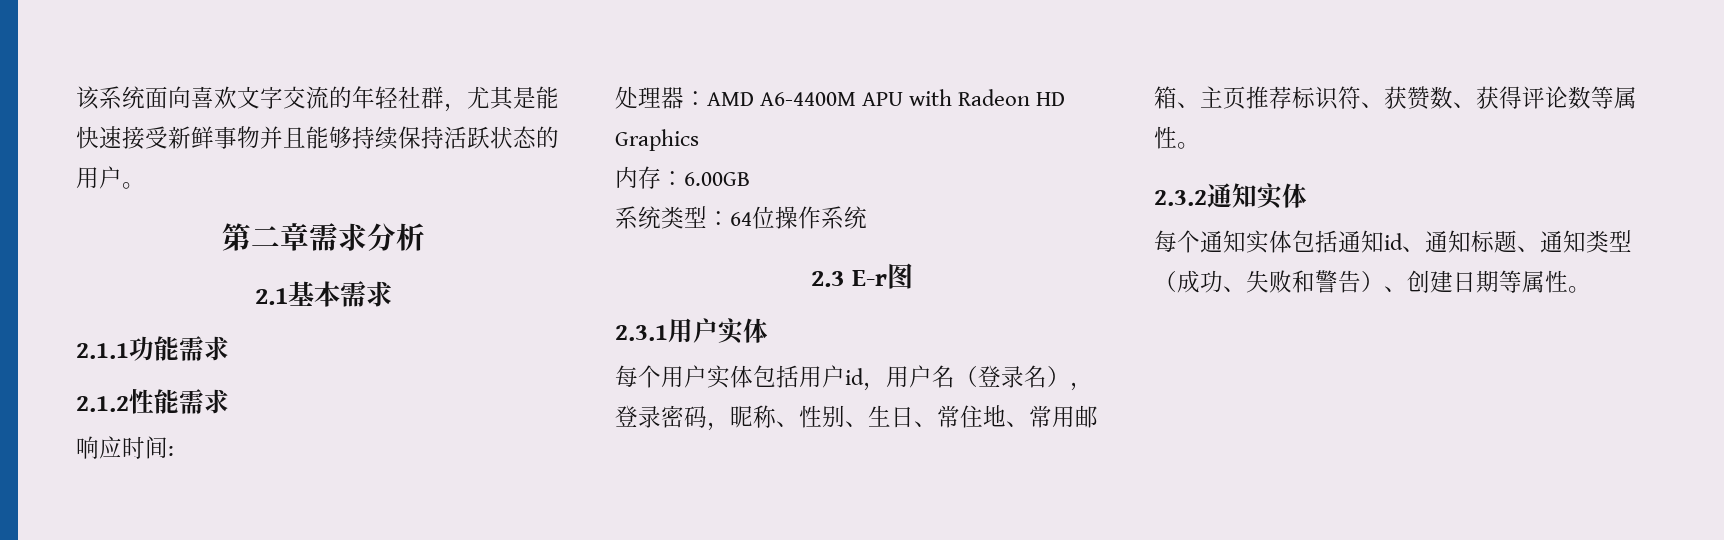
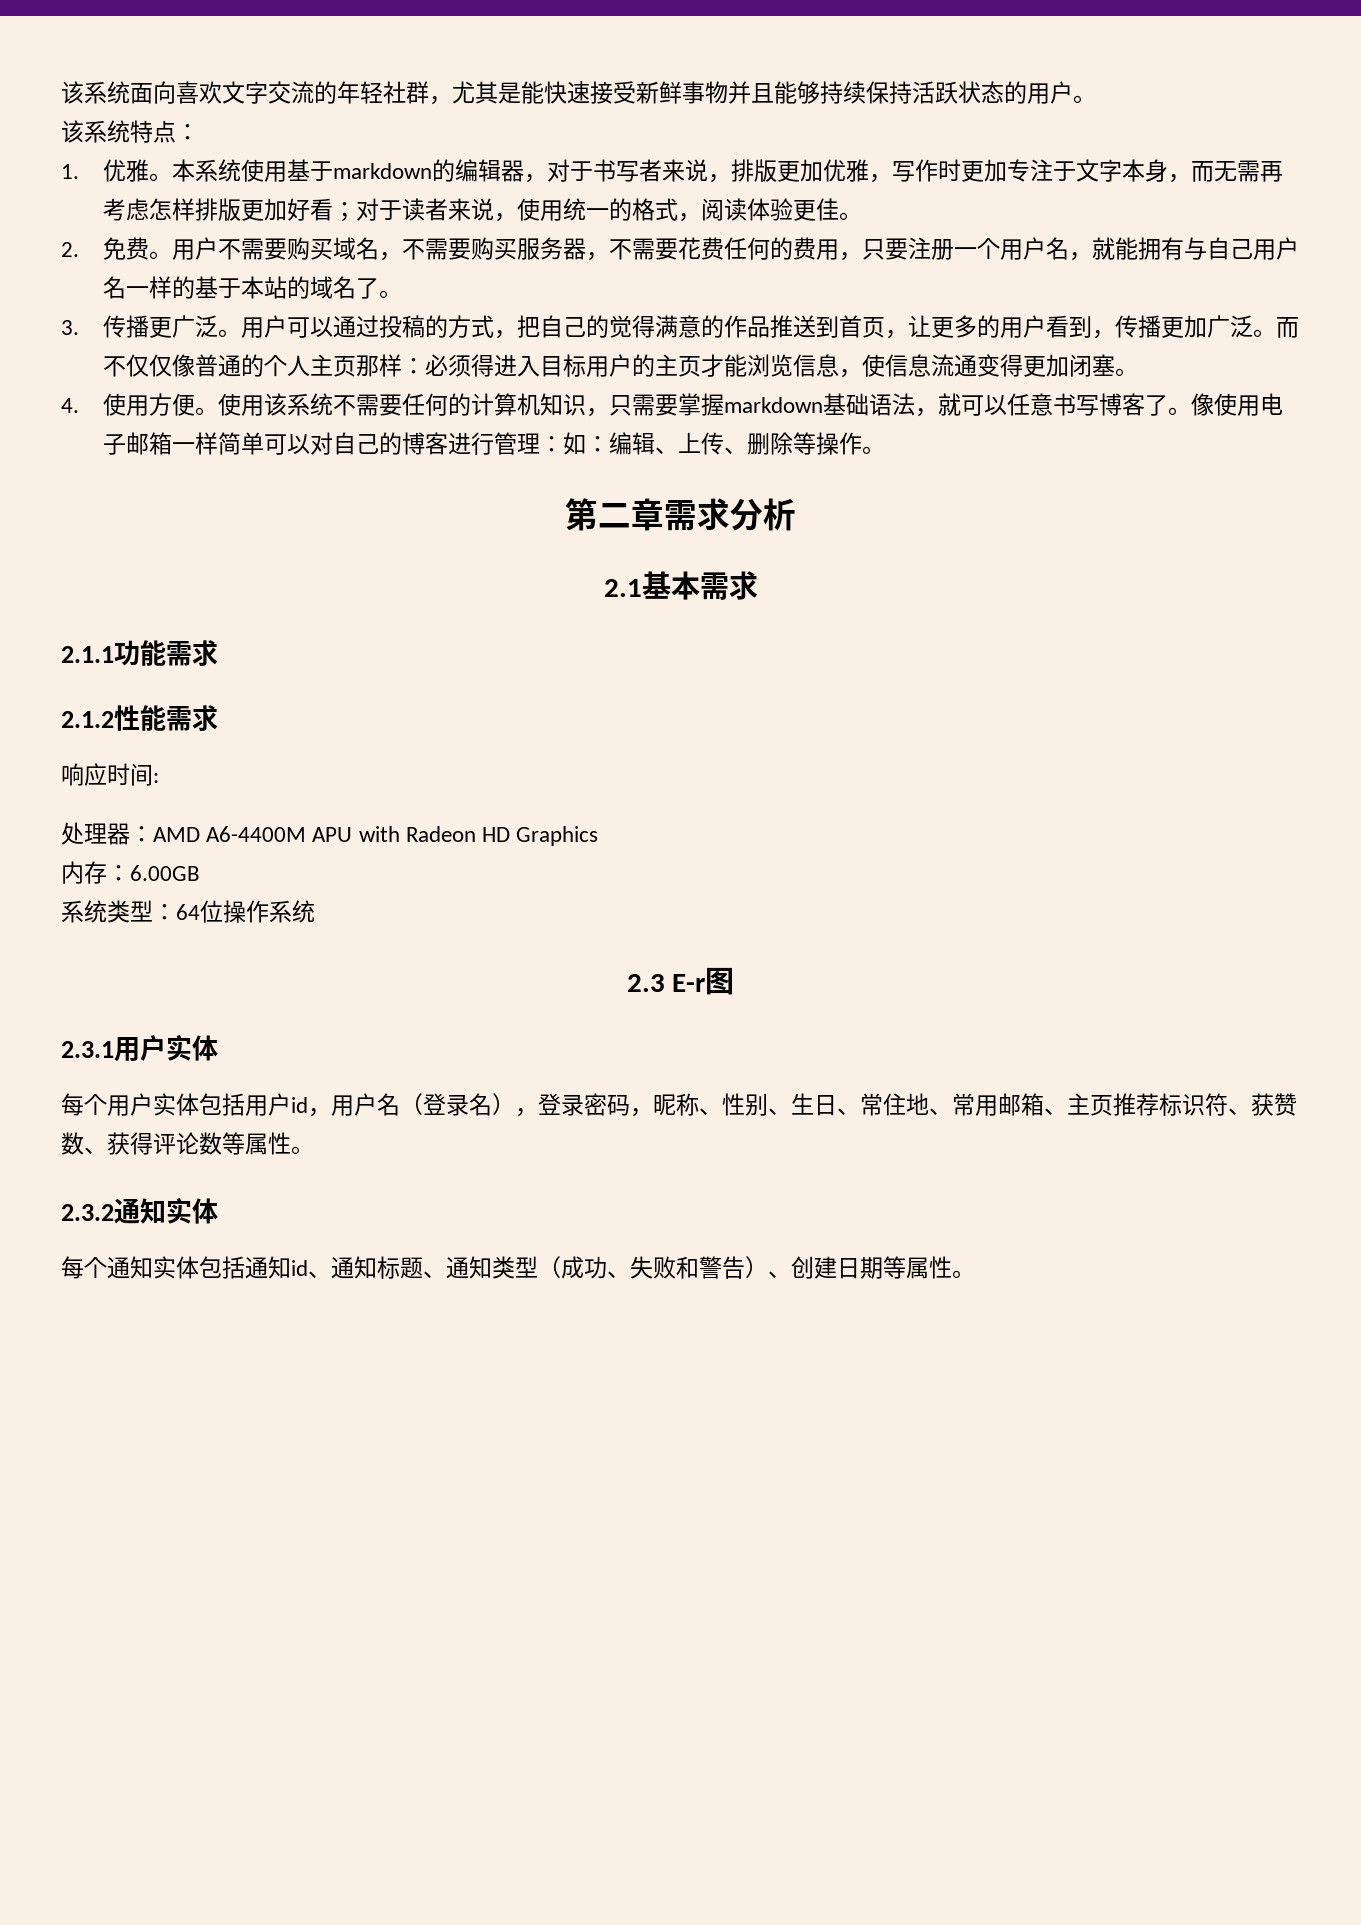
(145, 185) none -> [61,120,199,143] [61,159,1284,183] [103,198,863,222] [61,237,1300,261] [103,276,403,299] [61,315,1300,339] [103,354,1139,378] [61,393,1284,417] [103,432,886,455] // 该系统特点： // 1.优雅。本系统使用基于markdown的编辑器，对于书写者来说，排版更加优雅，写作时更加专注于文字本身，而无需再考虑怎样排版更加好看；对于读者来说，使用统一的格式，阅读体验更佳。 // 2.免费。用户不需要购买域名，不需要购买服务器，不需要花费任何的费用，只要注册一个用户名，就能拥有与自己用户名一样的基于本站的域名了。 // 3.传播更广泛。用户可以通过投稿的方式，把自己的觉得满意的作品推送到首页，让更多的用户看到，传播更加广泛。而不仅仅像普通的个人主页那样：必须得进入目标用户的主页才能浏览信息，使信息流通变得更加闭塞。 // 4.使用方便。使用该系统不需要任何的计算机知识，只需要掌握markdown基础语法，就可以任意书写博客了。像使用电子邮箱一样简单可以对自己的博客进行管理：如：编辑、上传、删除等操作。

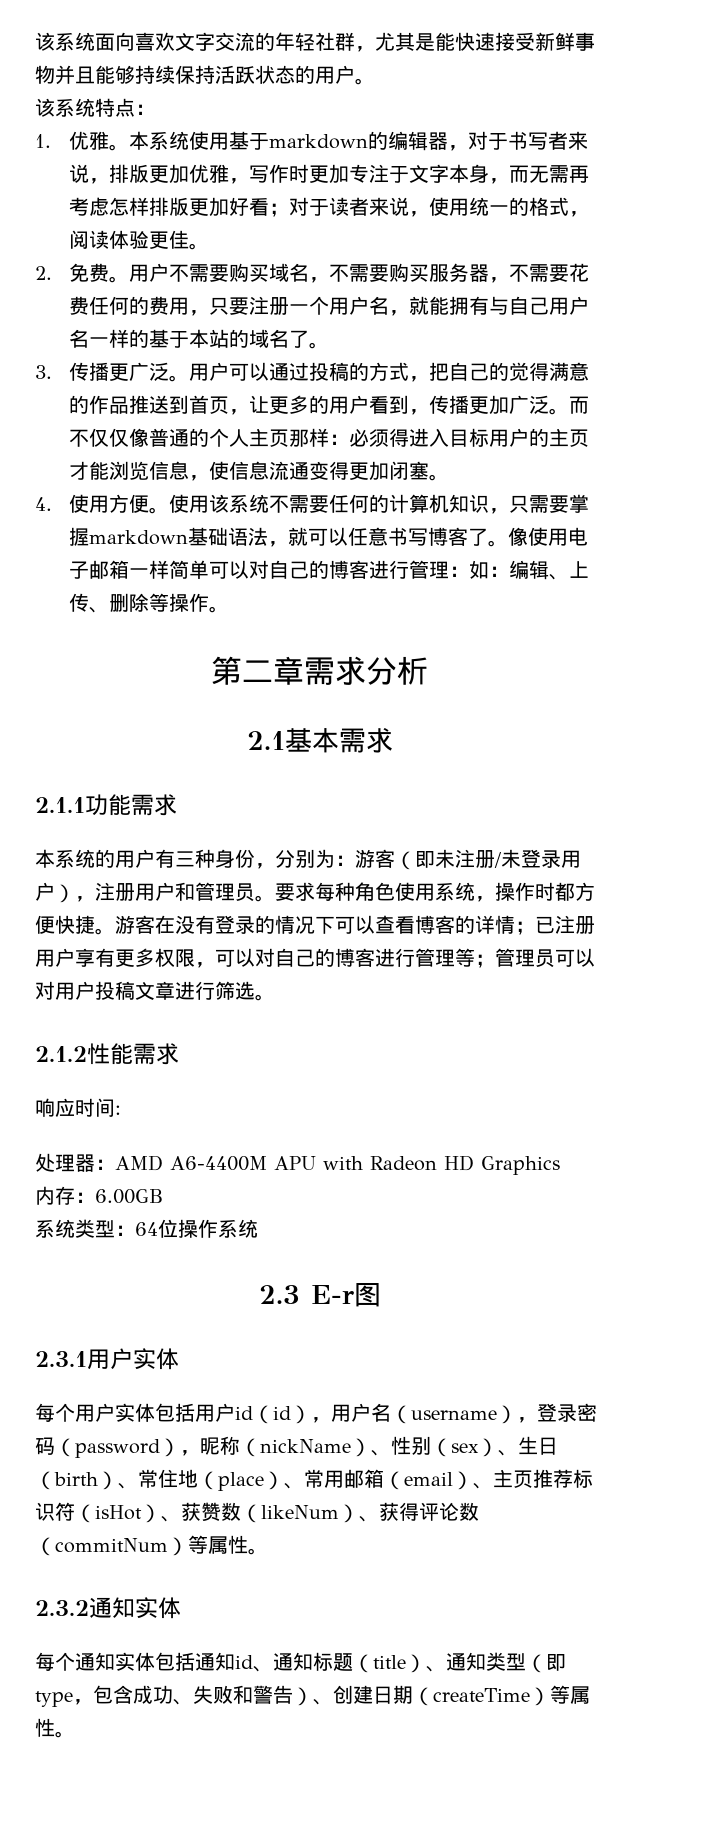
(218, 653) none -> [35,849,581,870] [35,882,595,903] [35,915,595,935] [35,948,595,968] [35,981,275,1001] // 本系统的用户有三种身份，分别为：游客（即未注册/未登录用户），注册用户和管理员。要求每种角色使用系统，操作时都方便快捷。游客在没有登录的情况下可以查看博客的详情；已注册用户享有更多权限，可以对自己的博客进行管理等；管理员可以对用户投稿文章进行筛选。
(308, 1105) none -> [253,1405,311,1424] （id）
[423,1093,492,1116] 登录名 -> [411,1410,497,1420] username
[630,1093,929,1117] ，昵称、性别、生日、常住地 -> [55,1436,558,1458] [35,1469,284,1491] （password），昵称（nickName）、性别（sex）、生日（birth）、常住地（place）
(1044, 1104) none -> [384,1471,473,1490] （email）
[1228,1093,1297,1116] [61,1132,84,1155] 、获赞数 -> [75,1502,359,1523] （isHot）、获赞数（likeNum）
(222, 1143) none -> [35,1537,188,1556] （commitNum）
(423, 1268) none -> [353,1654,426,1673] （title）
(561, 1267) none -> [546,1654,566,1671] [35,1685,133,1707] 即type，包含
(883, 1268) none -> [413,1687,550,1706] （createTime）

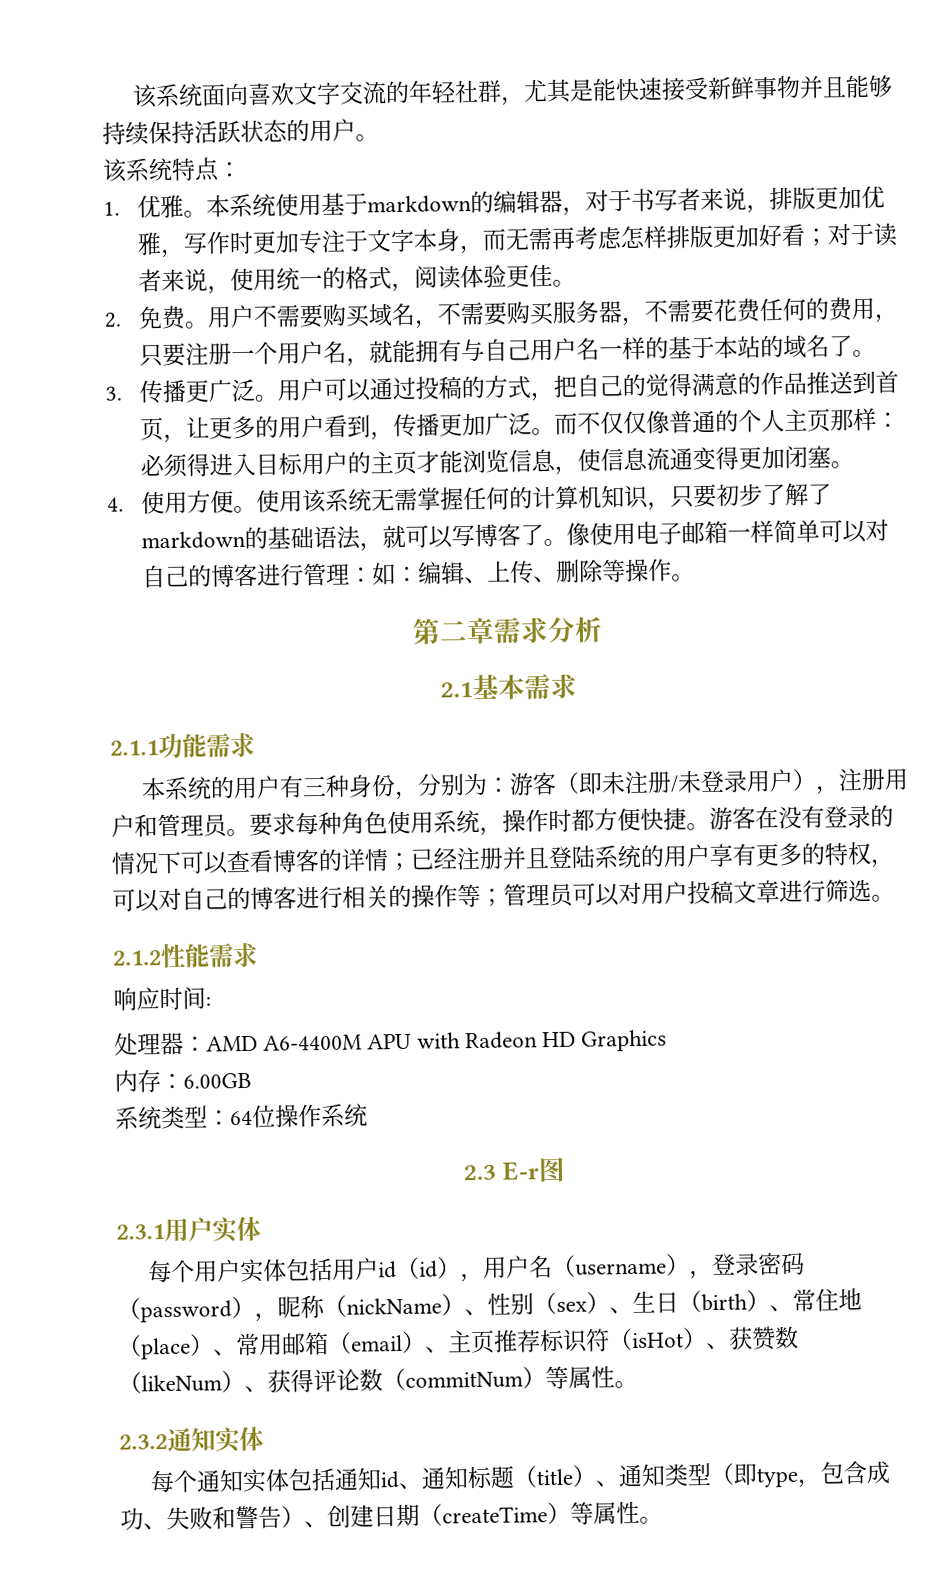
[268,495,329,513] 不需要 -> [370,487,464,512] 无需掌握
[528,494,589,513] [68,527,188,546] 需要掌握markdown -> [692,482,832,509] [140,526,268,550] 要初步了解了markdown的
[347,527,408,546] 任意书 -> (453, 537) none
[555,915,595,934] 注册 -> [433,844,664,871] 经注册并且登陆系统的
[155,948,195,967] 权限 -> [801,841,871,866] 的特权
[415,948,455,967] 管理 -> [342,884,458,909] 相关的操作

